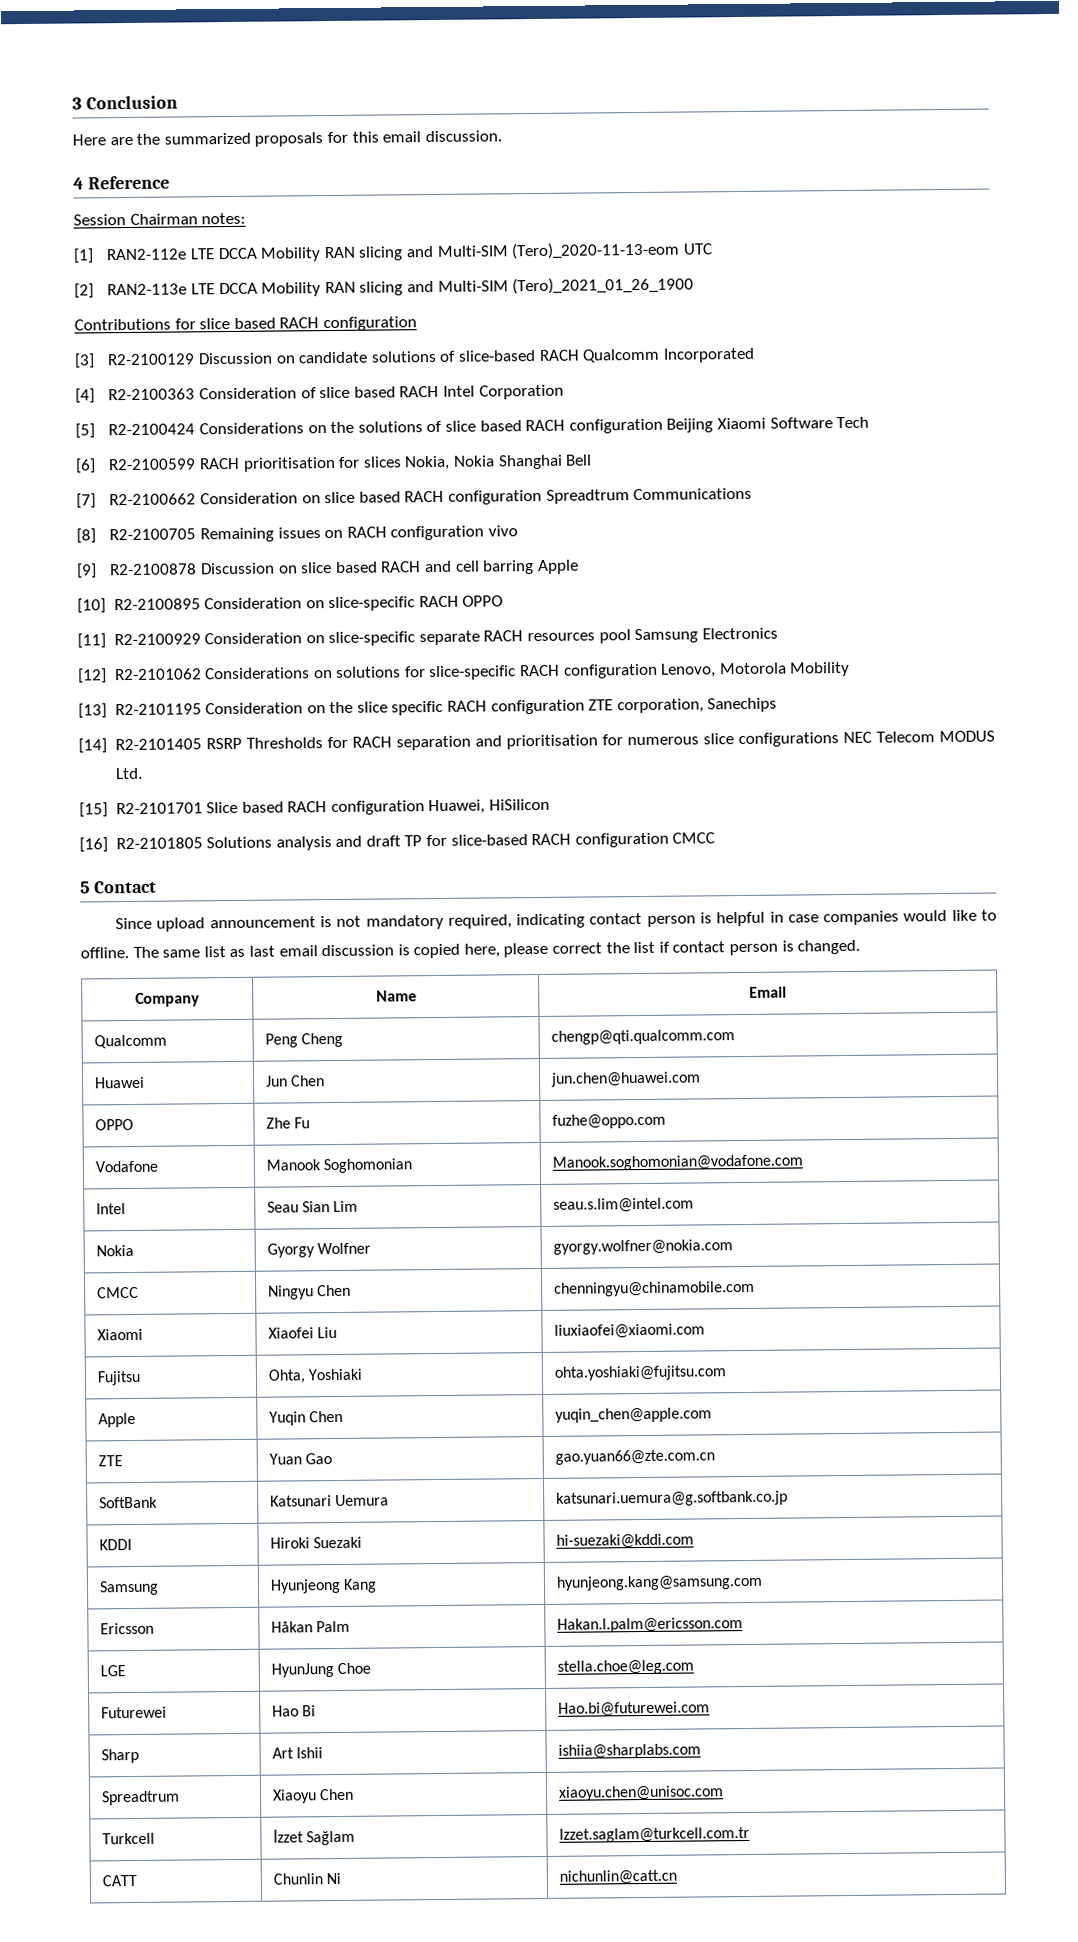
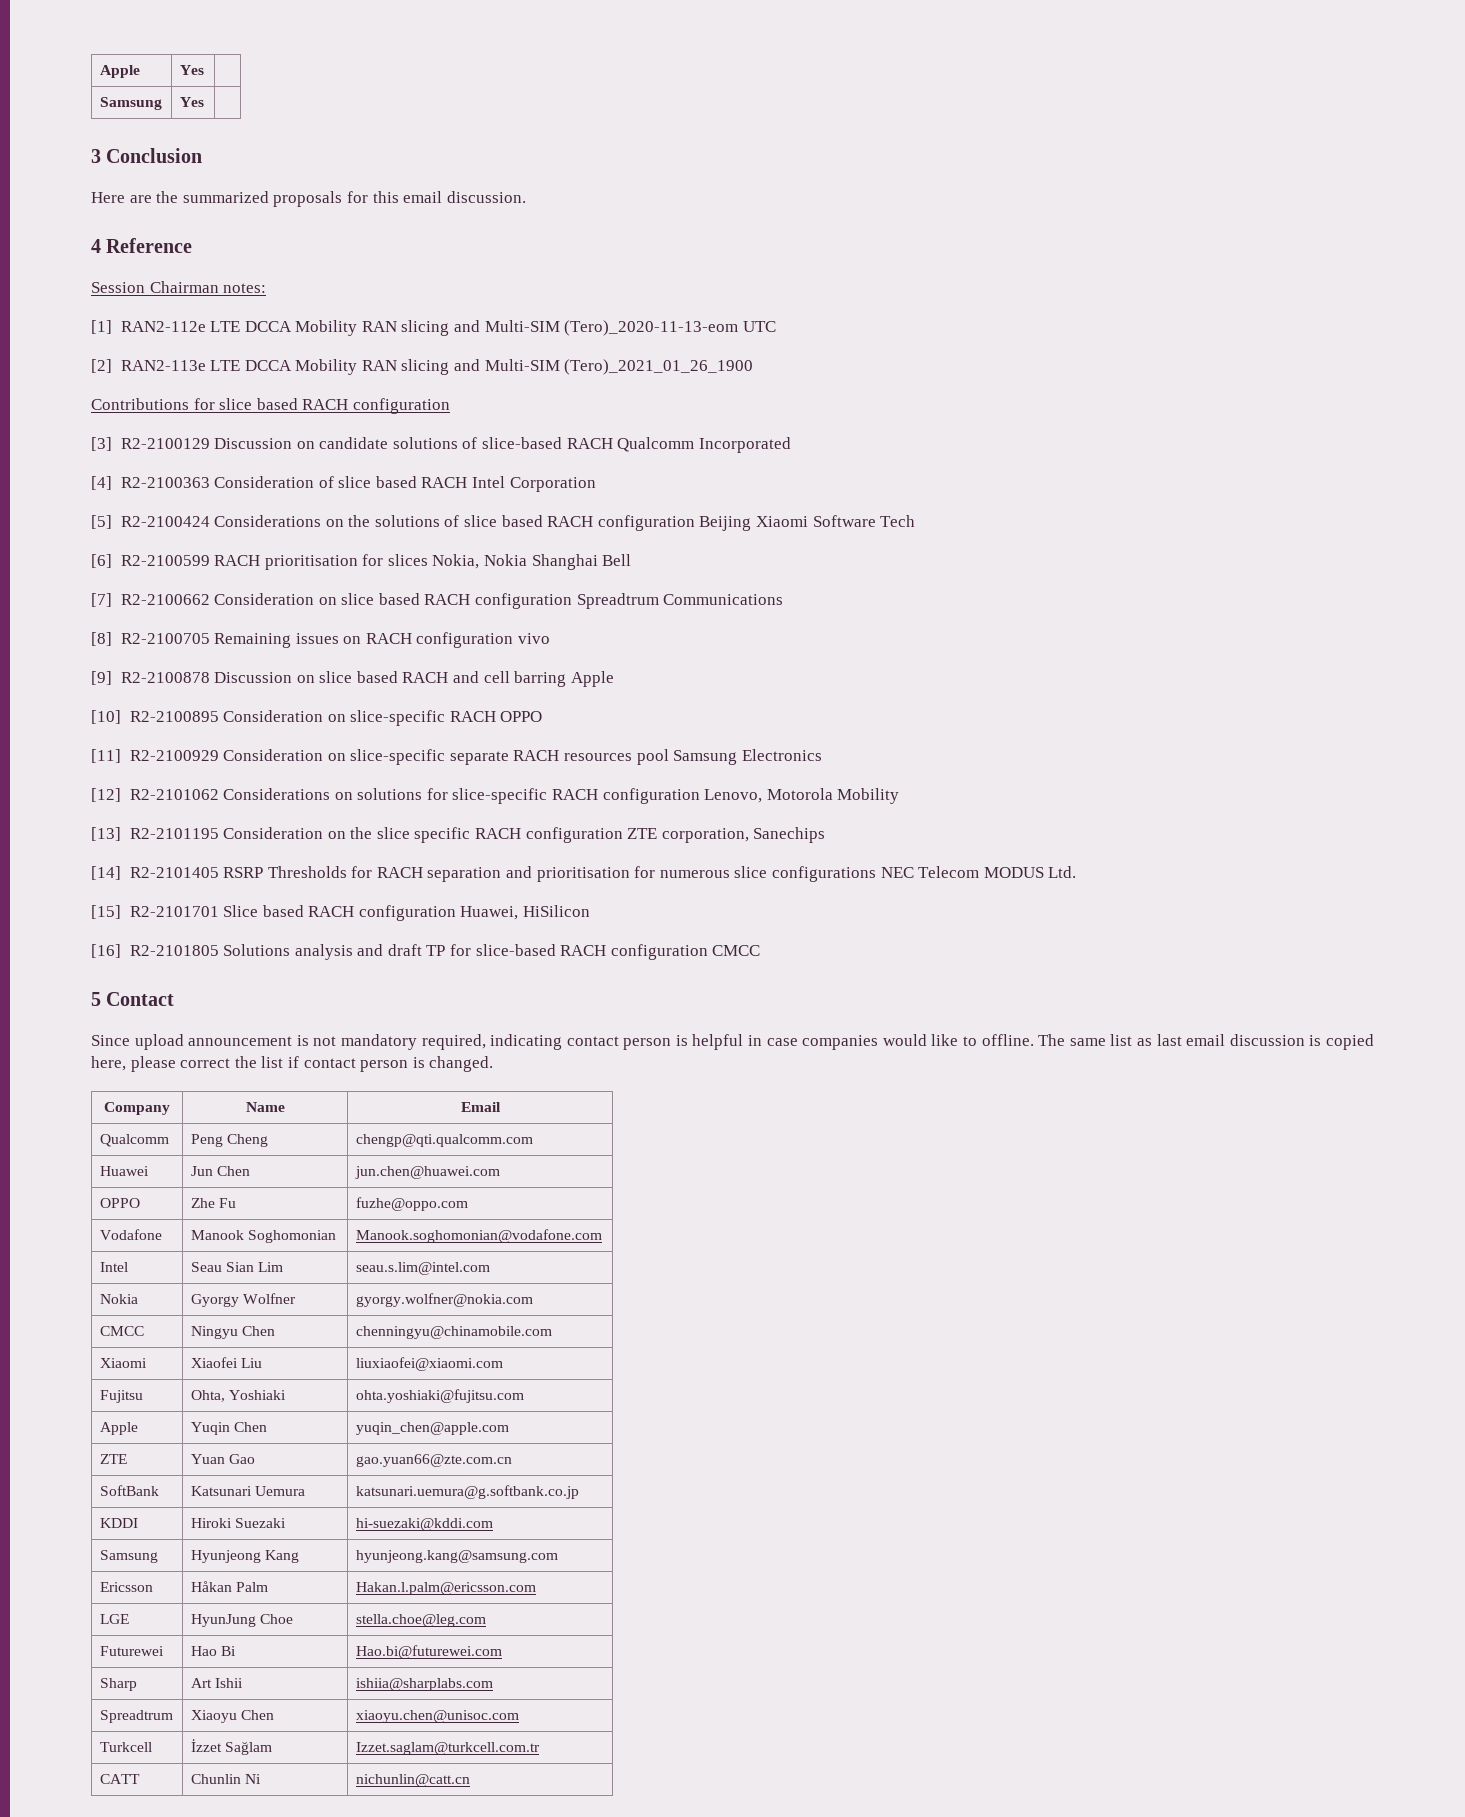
(72, 103) none -> [99,65,140,78] [179,65,204,75] [99,97,162,110] [179,97,204,107] Apple | Yes | // Samsung | Yes | //

